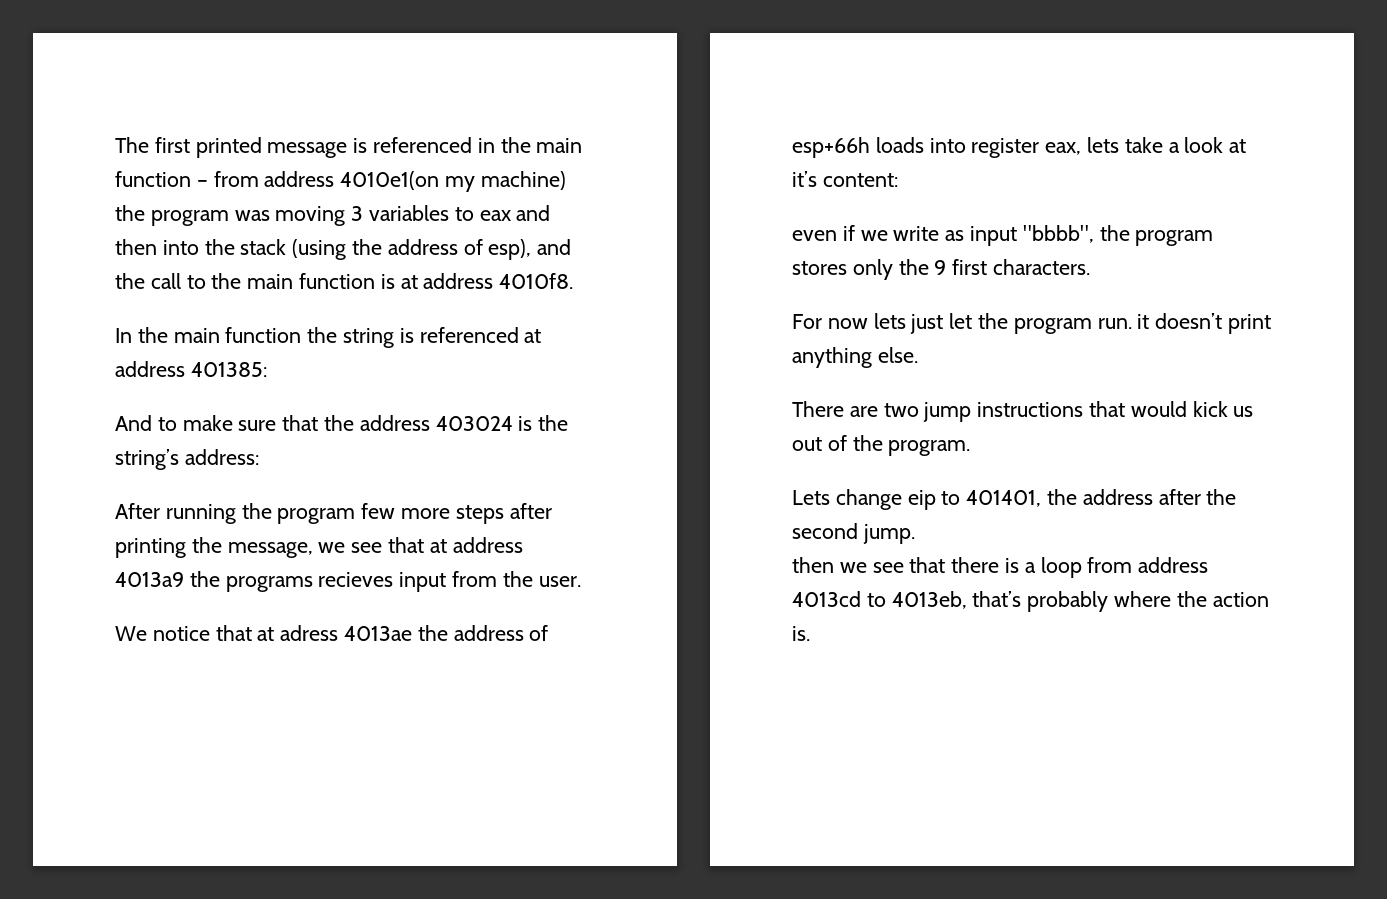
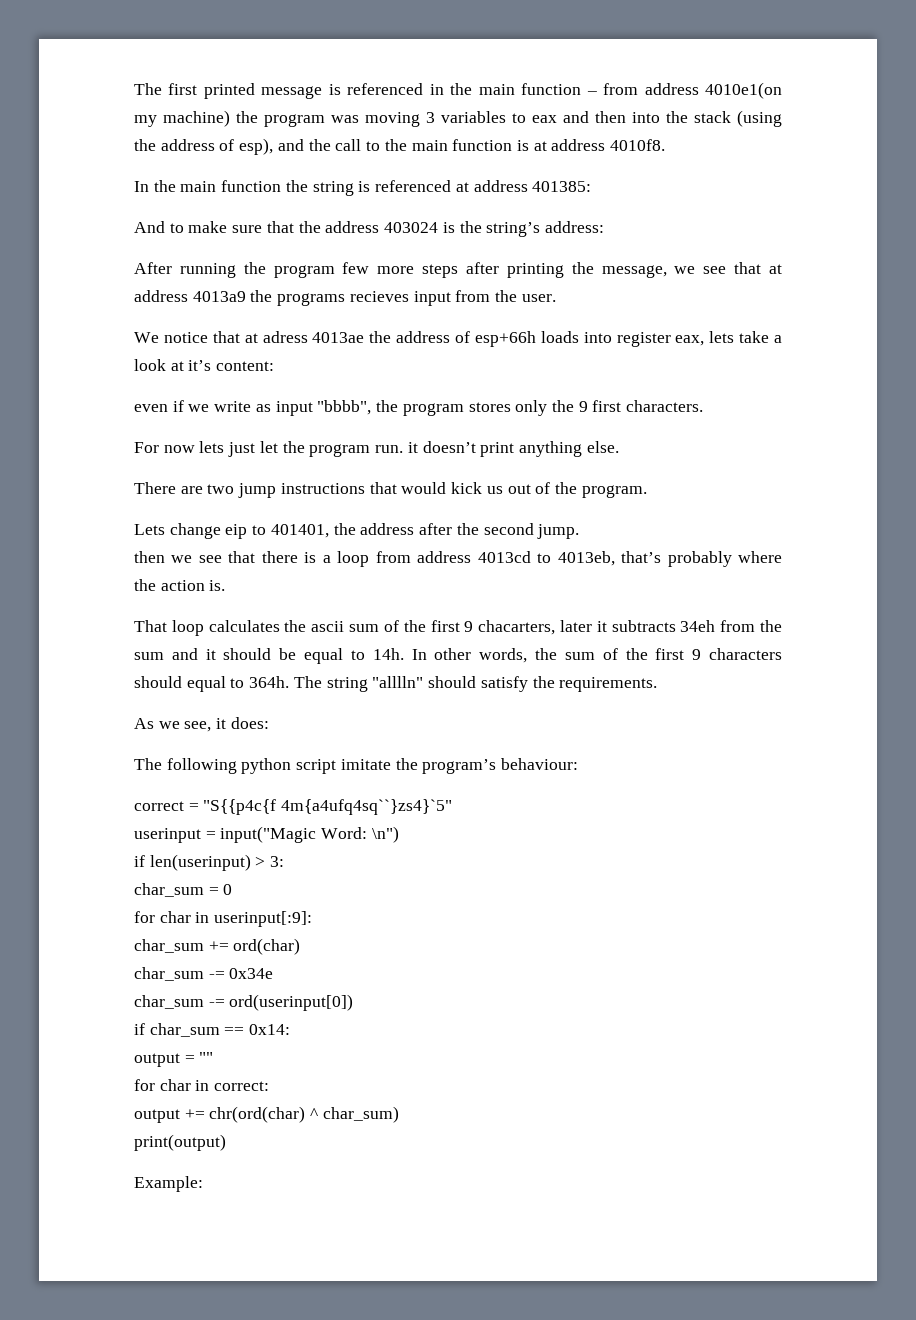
(810, 633) none -> [134,620,782,636] [134,648,783,664] [134,676,658,692] [134,717,269,732] [134,758,579,774] [134,799,453,815] [134,826,399,843] [134,854,285,871] [134,883,233,897] [134,911,313,927] [134,938,301,955] [134,967,274,981] [134,994,354,1011] [134,1023,291,1037] [134,1052,214,1067] [134,1079,270,1091] [134,1106,399,1123] [134,1134,226,1151] [134,1176,203,1192] // That loop calculates the ascii sum of the first 9 chacarters, later it subtracts 34eh from the sum and it should be equal to 14h. In other words, the sum of the first 9 characters should equal to 364h. The string "alllln" should satisfy the requirements. // As we see, it does: // The following python script imitate the program’s behaviour: // correct = "S{{p4c{f 4m{a4ufq4sq``}zs4}`5" // userinput = input("Magic Word: \n") // if len(userinput) > 3: // char_sum = 0 // for char in userinput[:9]: // char_sum += ord(char) // char_sum -= 0x34e // char_sum -= ord(userinput[0]) // if char_sum == 0x14: // output = "" // for char in correct: // output += chr(ord(char) ^ char_sum) // print(output) // Example:

